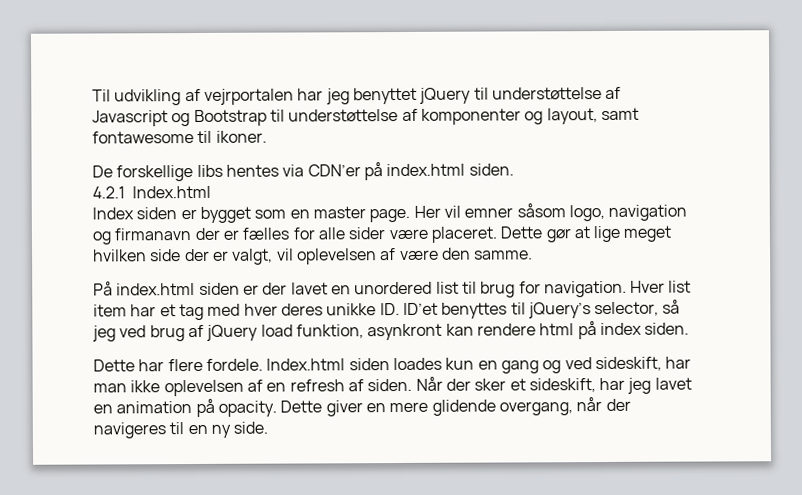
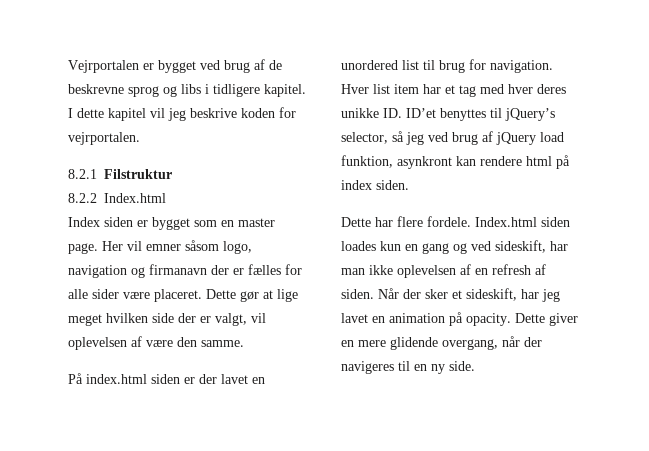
[92,86,622,106] [92,107,639,127] [92,130,267,144] [92,162,514,182] [92,186,125,199] Til udvikling af vejrportalen har jeg benyttet jQuery til understøttelse af Javascript og Bootstrap til understøttelse af komponenter og layout, samt fontawesome til ikoner. // De forskellige libs hentes via CDN’er på index.html siden. // 4.2.1 -> [68,59,282,73] [68,84,306,97] [68,107,296,121] [68,132,140,145] [68,169,172,179] [68,193,97,203] Vejrportalen er bygget ved brug af de beskrevne sprog og libs i tidligere kapitel. I dette kapitel vil jeg beskrive koden for vejrportalen. // 8.2.1 Filstruktur // 8.2.2

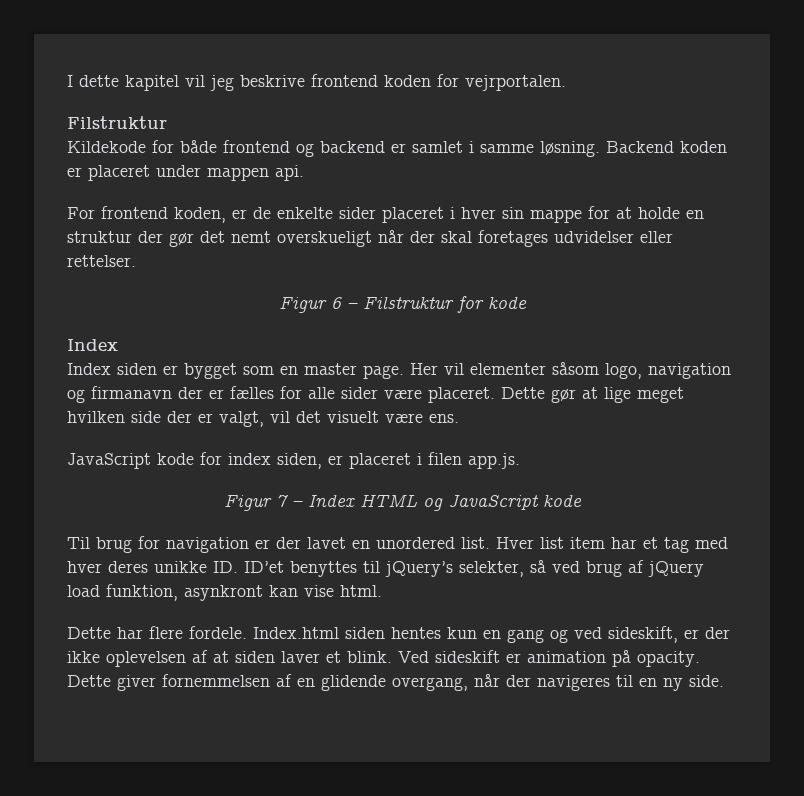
[68,59,282,73] [68,84,306,97] Vejrportalen er bygget ved brug af de beskrevne sprog og libs i tidligere kapitel. -> (67, 81) none
(237, 113) none -> [311,74,378,87] frontend
[68,169,97,179] 8.2.1 -> (566, 83) none
[68,193,166,203] 8.2.2 Index.html -> [67,140,727,157] [67,165,304,181] [67,206,704,223] [67,230,673,247] [67,255,136,267] [278,296,527,313] [67,339,118,351] Kildekode for både frontend og backend er samlet i samme løsning. Backend koden er placeret under mappen api. // For frontend koden, er de enkelte sider placeret i hver sin mappe for at holde en struktur der gør det nemt overskueligt når der skal foretages udvidelser eller rettelser. // Figur 6 – Filstruktur for kode // Index
[146,244,181,251] emner -> [470,363,546,375] elementer
[68,336,244,350] [68,373,180,384] oplevelsen af være den samme. // På index.html siden -> [296,411,459,424] [67,452,520,469] [223,494,582,511] [67,536,249,553] det visuelt være ens. // JavaScript kode for index siden, er placeret i filen app.js. // Figur 7 – Index HTML og JavaScript kode // Til brug for navigation
[402,59,553,73] list til brug for navigation. -> [461,537,490,549] list.
[341,131,424,145] selector, så jeg -> [459,560,546,577] selekter, så
[480,155,570,169] [341,180,409,190] rendere html på index siden. -> [304,585,382,597] vise html.
[341,241,376,251] loades -> [391,627,441,639] hentes
[550,241,568,251] [341,268,365,275] har man -> [684,627,730,639] er der
[475,264,546,275] [341,288,560,302] [341,313,385,323] en refresh af siden. Når der sker et sideskift, har jeg lavet en -> [213,650,521,663] at siden laver et blink. Ved sideskift er
[341,340,386,347] en mere -> [162,674,315,687] fornemmelsen af en

